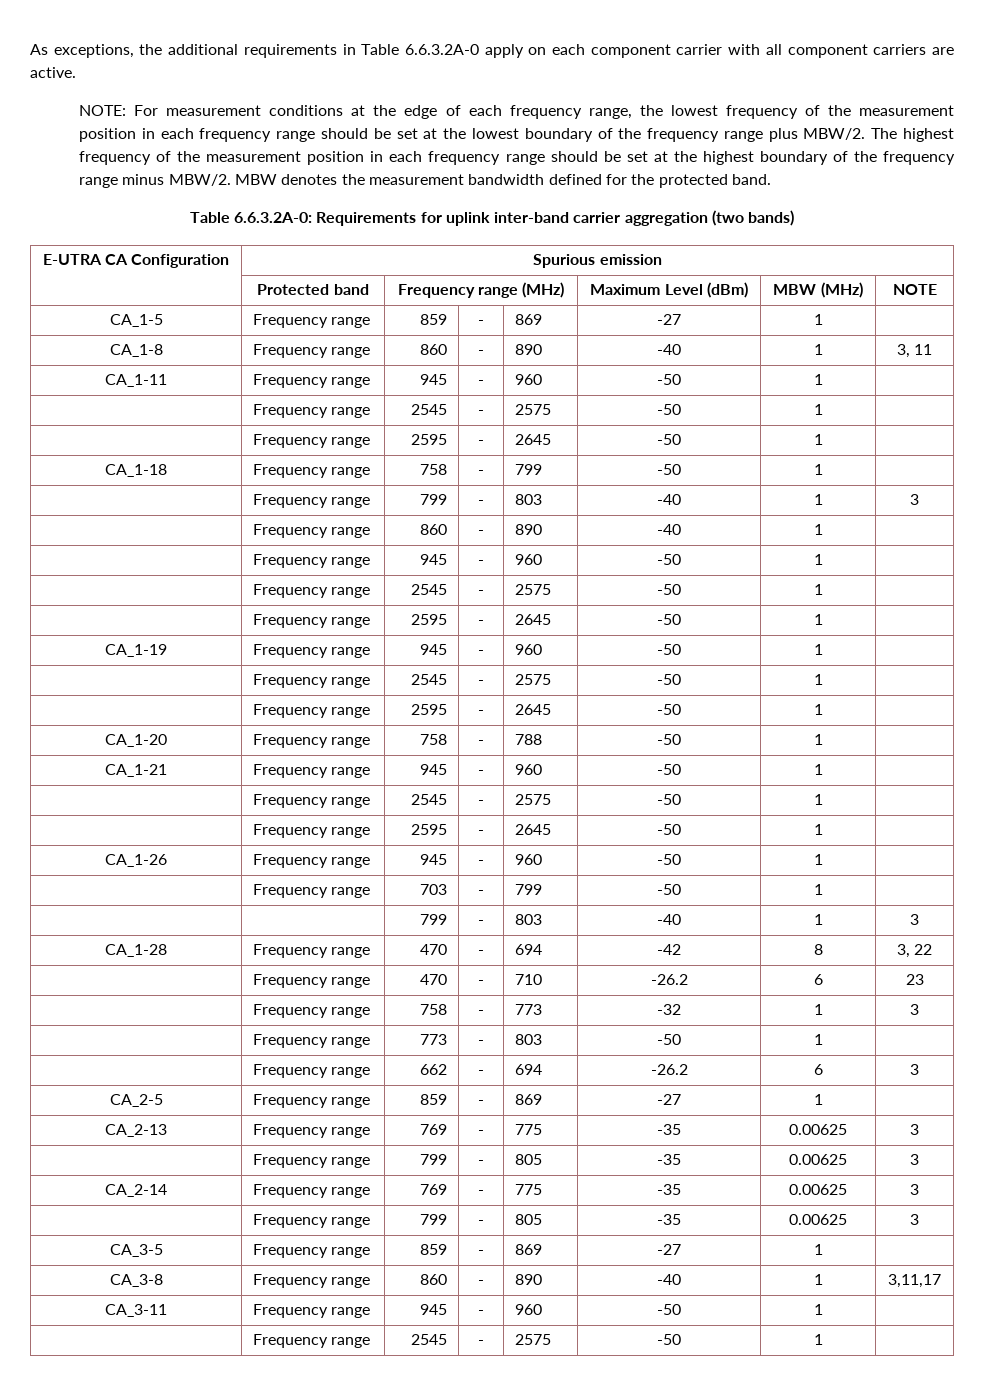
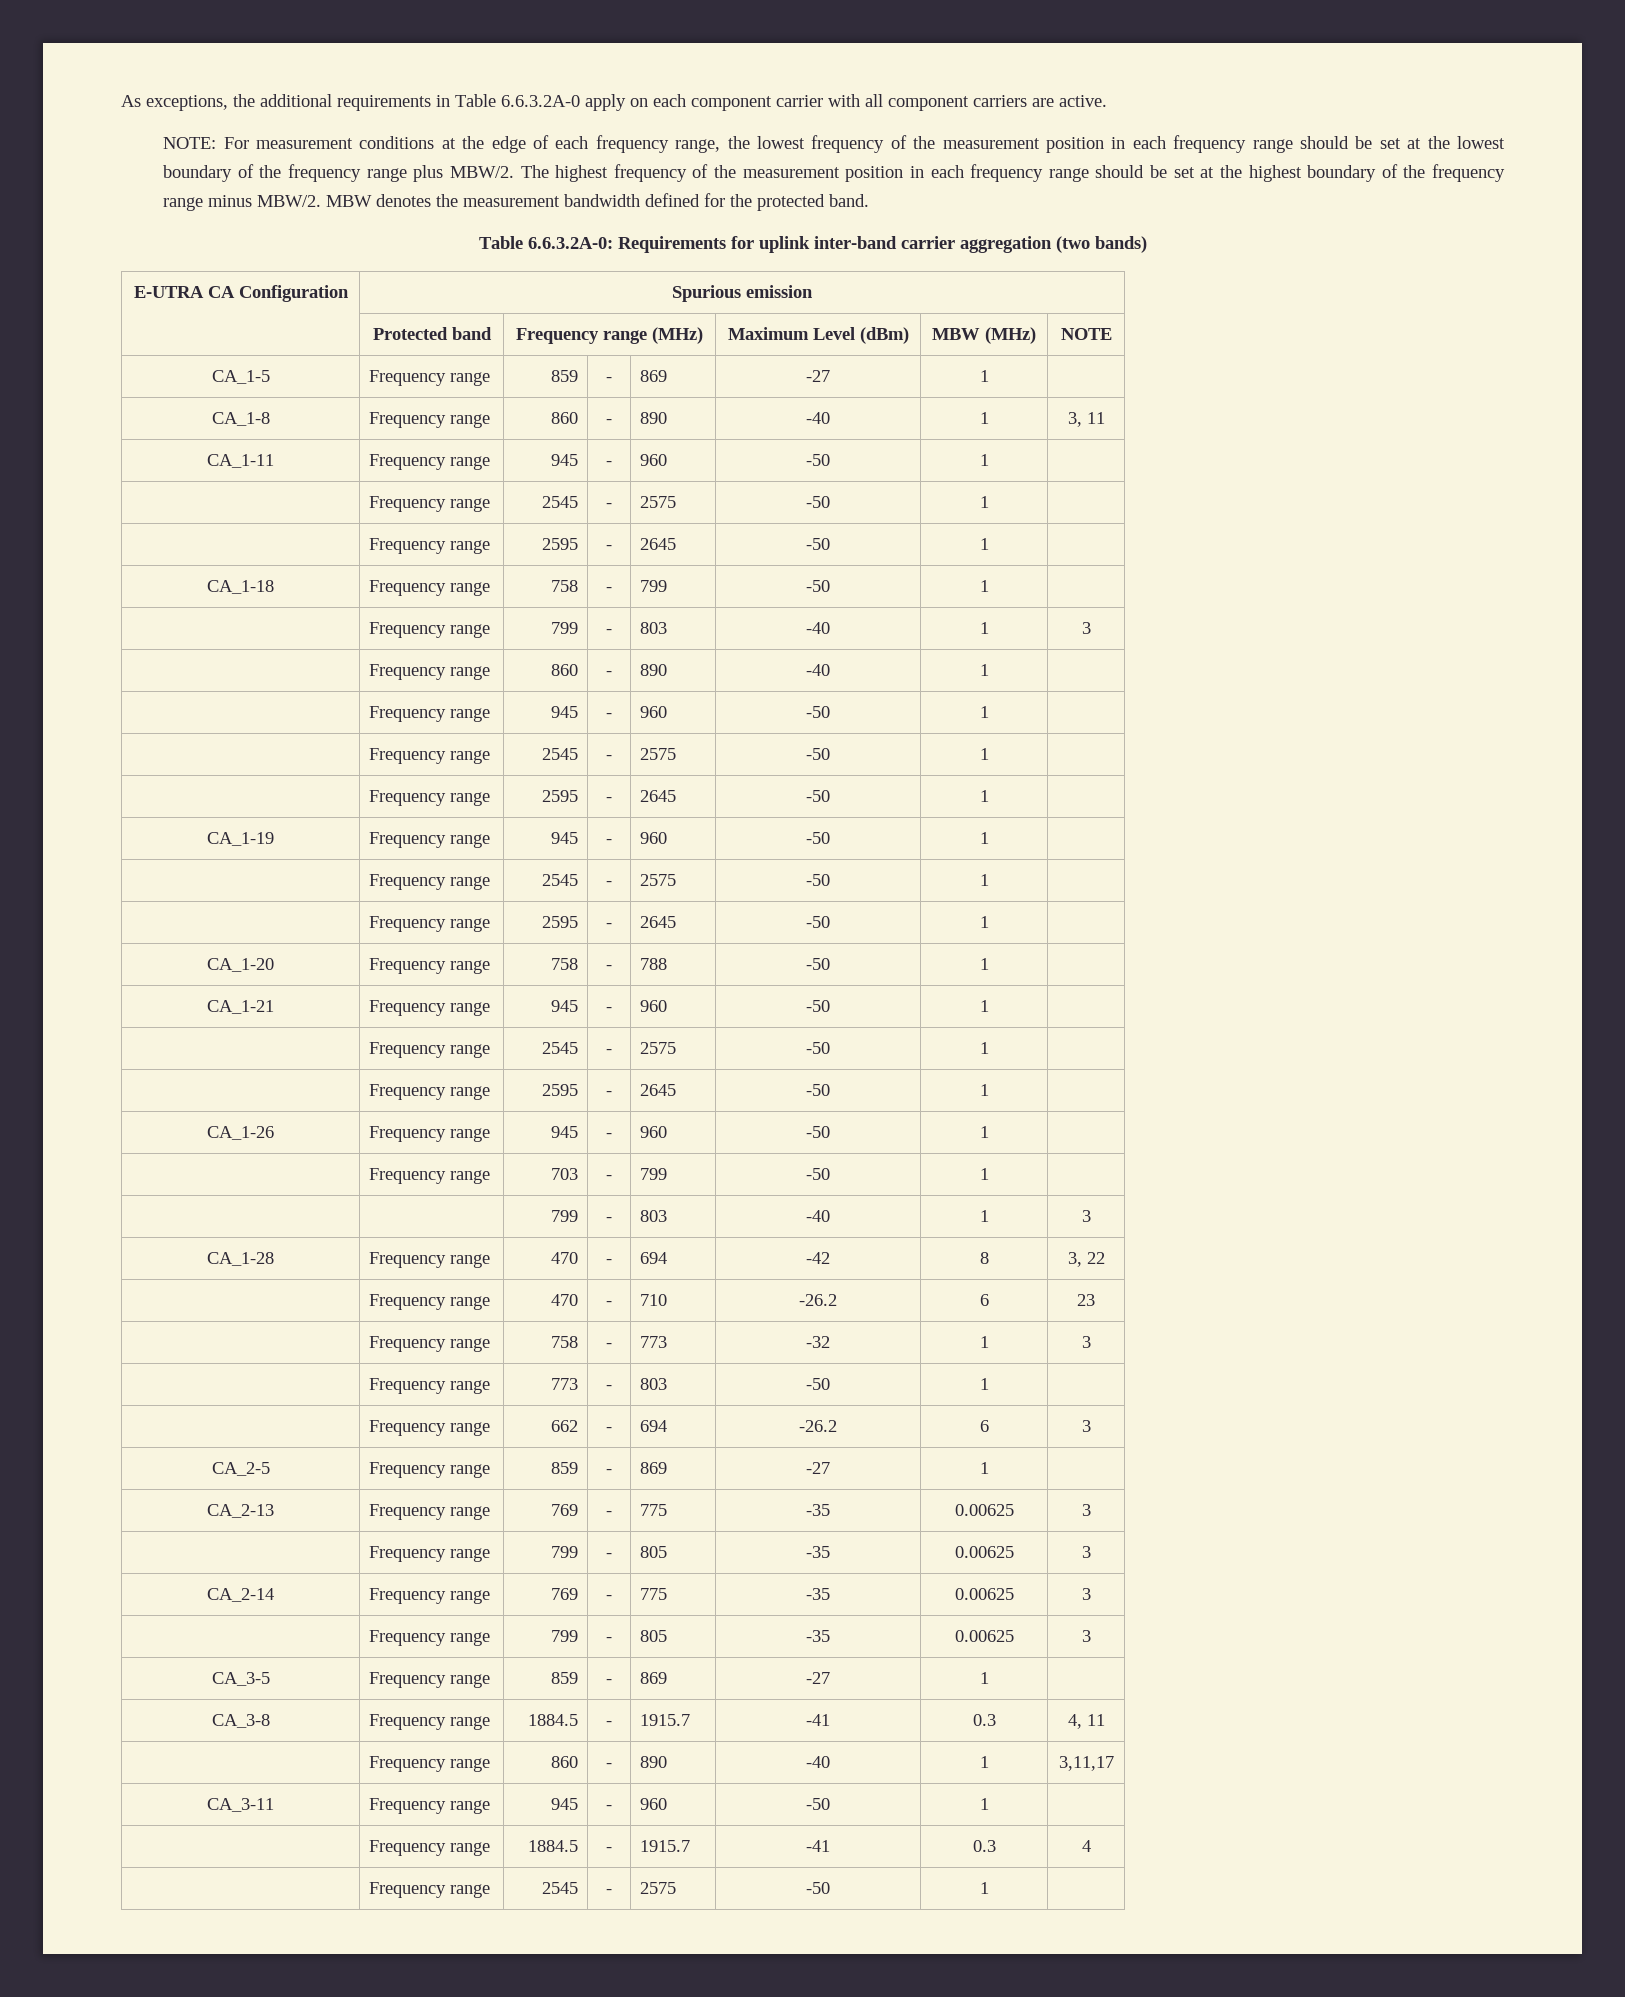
(371, 1282) none -> [527,1714,578,1726] [606,1721,612,1726] [640,1714,691,1726] [806,1714,830,1726] [972,1714,996,1726] [1067,1714,1105,1729] [369,1756,491,1772] | 1884.5 | - | 1915.7 | -41 | 0.3 | 4, 11 // | Frequency range
(823, 1309) none -> [369,1840,491,1856] [527,1840,578,1852] [606,1847,612,1852] [640,1840,691,1852] [806,1840,830,1852] [972,1840,996,1852] [1081,1840,1091,1852] // | Frequency range | 1884.5 | - | 1915.7 | -41 | 0.3 | 4

